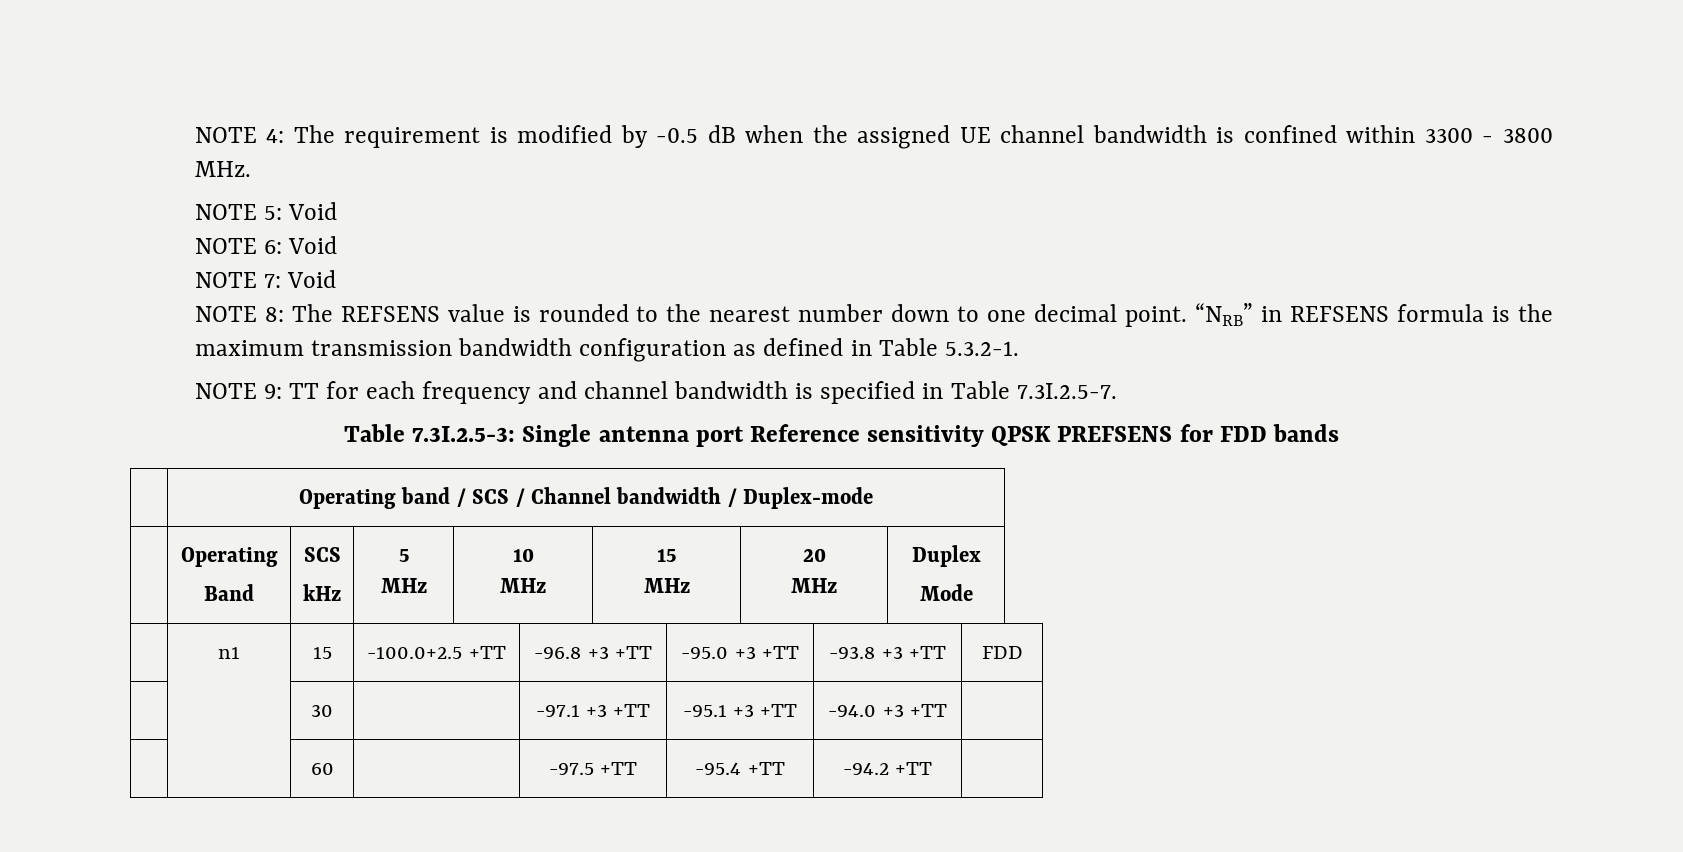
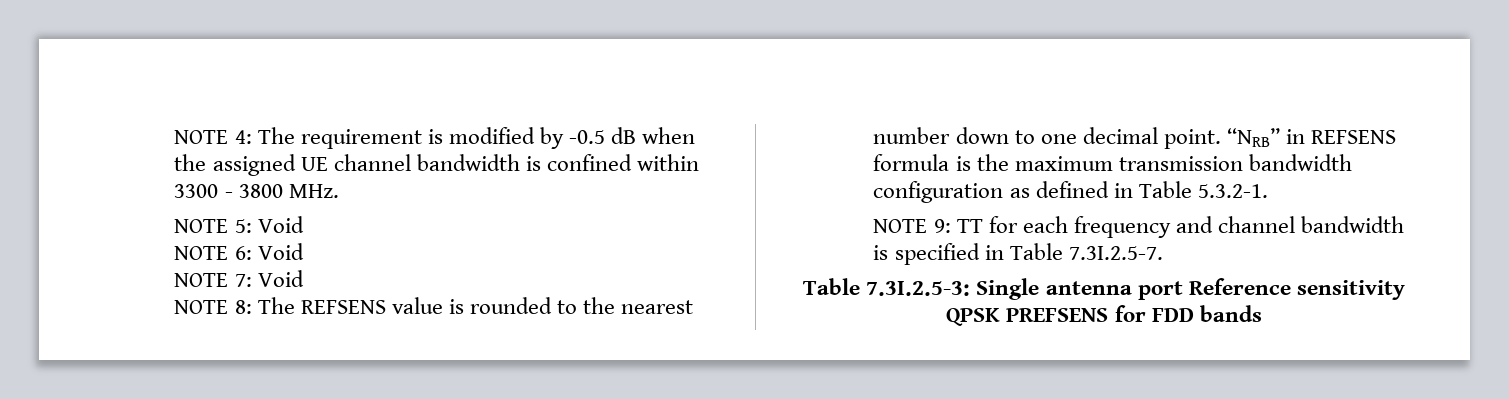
[298,487,874,509] [180,547,278,567] [204,584,254,601] [303,547,341,562] [303,584,341,601] [398,549,409,562] [380,578,427,593] [512,548,534,562] [500,578,546,593] [657,549,676,562] [643,578,690,593] [802,548,826,562] [791,578,837,593] [911,545,981,567] [919,584,973,601] [218,647,240,659] [312,647,332,659] [367,646,506,659] [534,646,652,659] [681,646,799,659] [829,646,946,659] [981,646,1023,659] [311,704,333,717] [535,704,651,717] [682,704,798,717] [828,704,947,717] [310,763,334,775] [548,762,638,775] [695,762,785,775] [842,762,933,775] // | Operating band / SCS / Channel bandwidth / Duplex-mode // | Operating // Band | SCS // kHz | 5 // MHz | 10 // MHz | 15 // MHz | 20 // MHz | Duplex // Mode // | n1 | 15 | -100.0+2.5 +TT | -96.8 +3 +TT | -95.0 +3 +TT | -93.8 +3 +TT | FDD // | | 30 | | -97.1 +3 +TT | -95.1 +3 +TT | -94.0 +3 +TT | // | | 60 | | -97.5 +TT | -95.4 +TT | -94.2 +TT | -> (1262, 313) none

